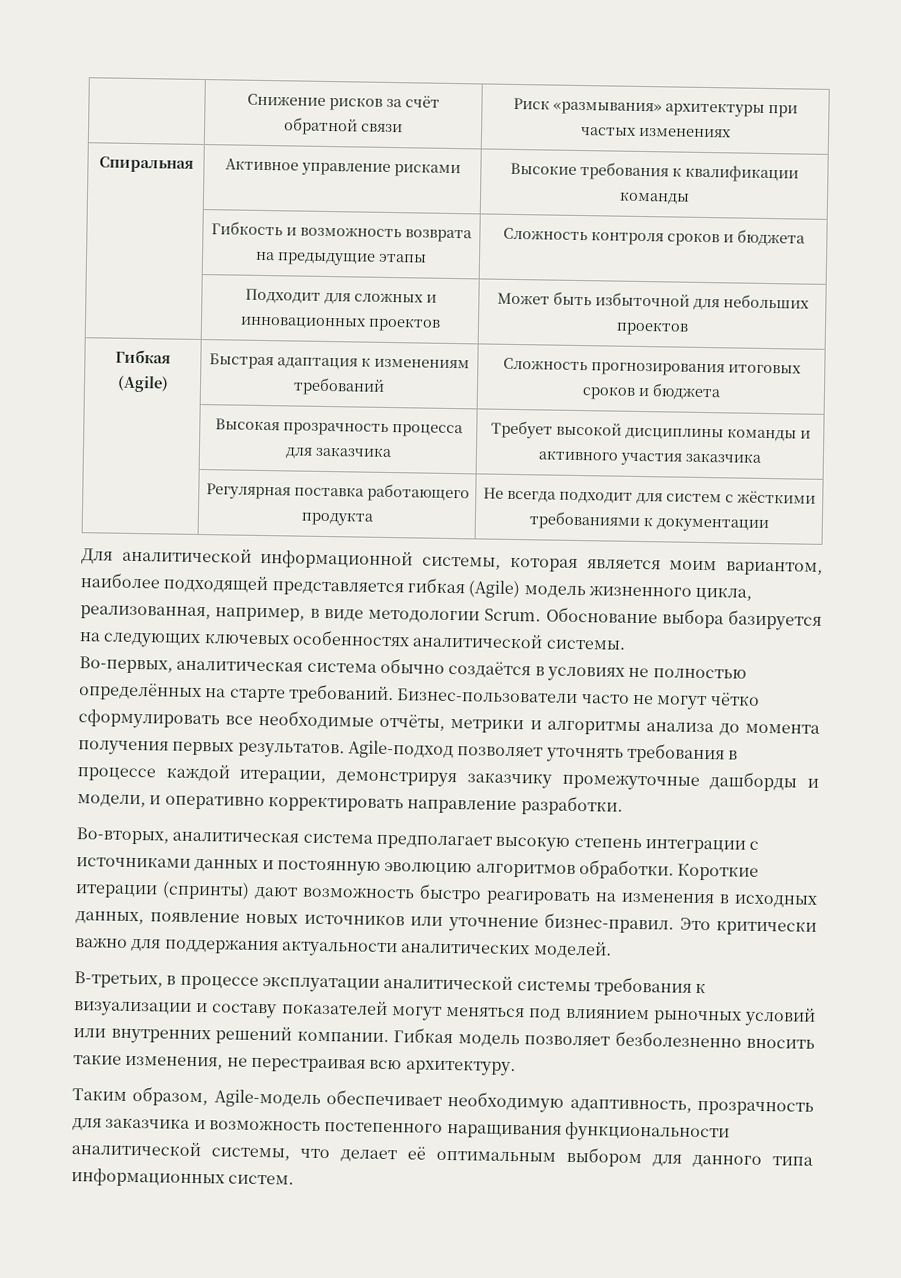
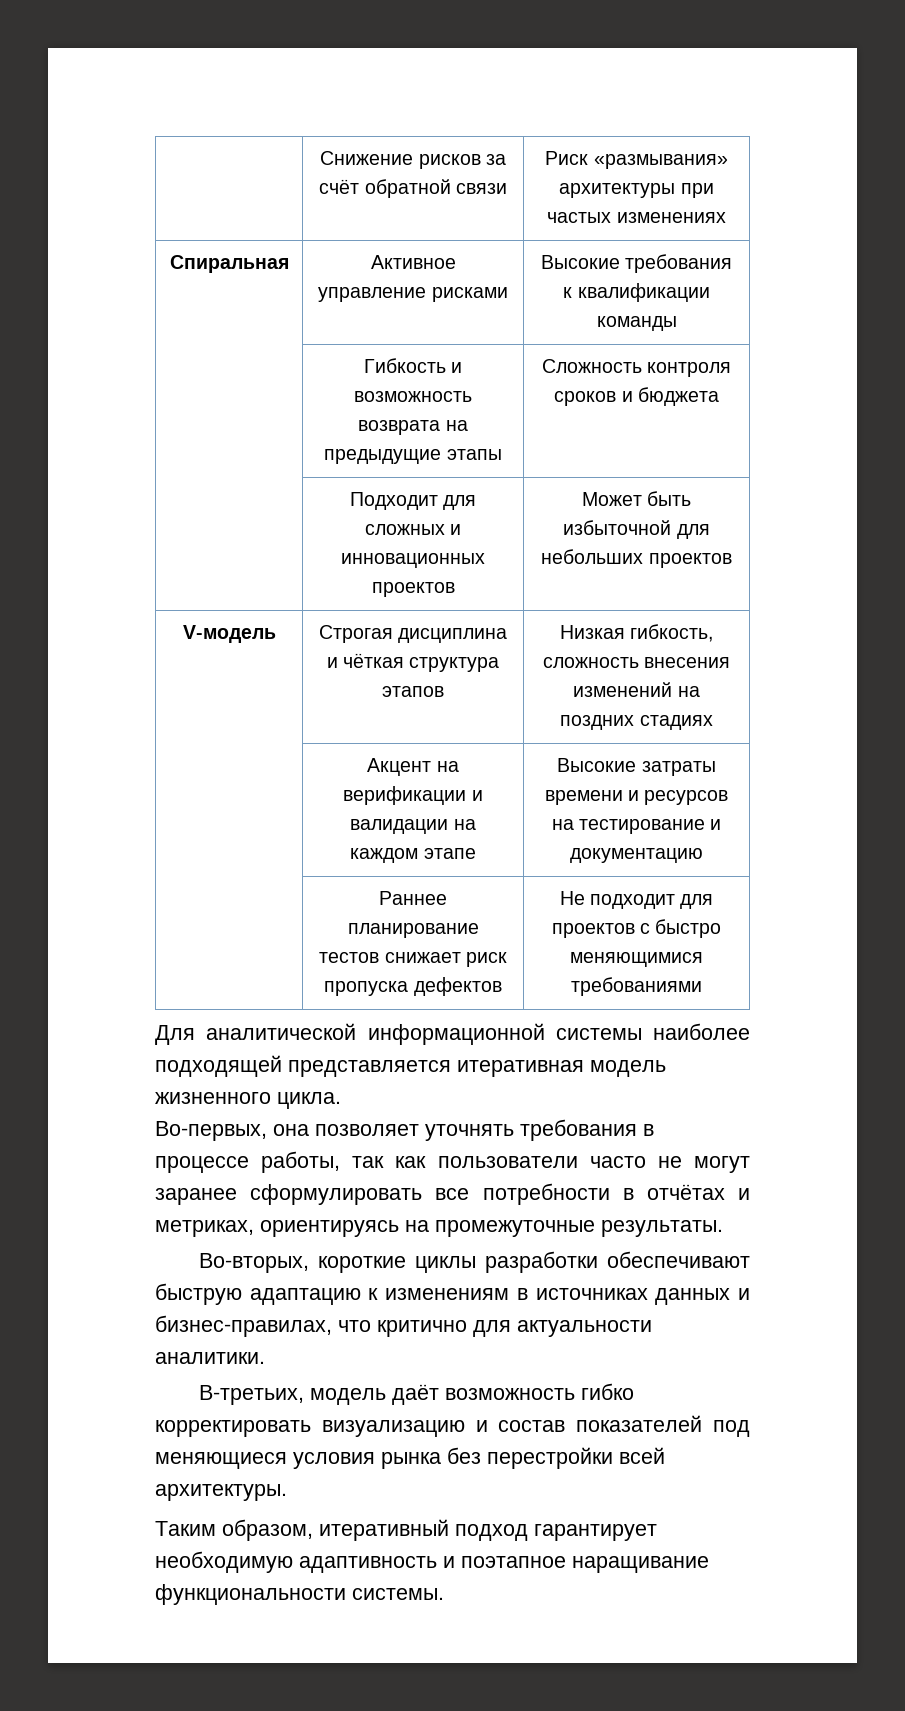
[115,349,171,364] [116,375,169,393] [209,353,470,370] [293,377,385,396] [502,357,802,377] [581,383,721,401] [214,418,463,438] [284,446,392,459] [490,420,811,442] [538,450,761,466] [205,483,470,503] [300,511,373,526] Гибкая (Agile) | Быстрая адаптация к изменениям требований | Сложность прогнозирования итоговых сроков и бюджета // | Высокая прозрачность процесса для заказчика | Требует высокой дисциплины команды и активного участия заказчика // | Регулярная поставка работающего продукта -> [182,625,276,643] [318,625,508,643] [326,653,500,672] [382,686,444,697] [559,624,714,642] [542,657,731,668] [573,682,700,697] [560,715,713,730] [367,758,459,776] [343,786,483,805] [350,819,476,834] [350,848,476,863] [557,758,716,776] [544,790,729,805] [551,819,722,834] [570,848,703,863] [379,891,447,905] [347,923,479,938] [319,952,507,967] [324,977,502,996] V-модель | Строгая дисциплина и чёткая структура этапов | Низкая гибкость, сложность внесения изменений на поздних стадиях // | Акцент на верификации и валидации на каждом этапе | Высокие затраты времени и ресурсов на тестирование и документацию // | Раннее планирование тестов снижает риск пропуска дефектов
[507,490,556,503] всегда -> (585, 898) none
[666,490,816,504] систем с жёсткими -> [551,919,722,938] [570,952,703,967] проектов с быстро меняющимися
[642,517,769,533] к документации -> (702, 986) none
[422,556,823,576] [80,572,753,601] [80,605,822,631] [79,629,625,650] [79,656,747,682] [78,682,760,711] [78,709,820,736] [78,740,454,760] системы, которая является моим вариантом, наиболее подходящей представляется гибкая (Agile) модель жизненного цикла, реализованная, например, в виде методологии Scrum. Обоснование выбора базируется на следующих ключевых особенностях аналитической системы. // Во-первых, аналитическая система обычно создаётся в условиях не полностью определённых на старте требований. Бизнес-пользователи часто не могут чётко сформулировать все необходимые отчёты, метрики и алгоритмы анализа до момента получения первых результатов. Agile-подход -> [555,1023,750,1040] [155,1055,666,1077] [155,1092,341,1109] [155,1121,309,1141] системы наиболее подходящей представляется итеративная модель жизненного цикла. // Во-первых, она
[165,763,819,792] [77,794,623,816] [76,827,760,854] [76,856,760,881] [75,881,817,908] [75,911,817,936] [75,937,612,959] [74,971,707,997] [73,999,816,1027] [73,1025,815,1049] [73,1054,516,1077] [72,1086,814,1116] [72,1117,730,1143] [71,1140,813,1169] [71,1168,295,1188] каждой итерации, демонстрируя заказчику промежуточные дашборды и модели, и оперативно корректировать направление разработки. // Во-вторых, аналитическая система предполагает высокую степень интеграции с источниками данных и постоянную эволюцию алгоритмов обработки. Короткие итерации (спринты) дают возможность быстро реагировать на изменения в исходных данных, появление новых источников или уточнение бизнес-правил. Это критически важно для поддержания актуальности аналитических моделей. // В-третьих, в процессе эксплуатации аналитической системы требования к визуализации и составу показателей могут меняться под влиянием рыночных условий или внутренних решений компании. Гибкая модель позволяет безболезненно вносить такие изменения, не перестраивая всю архитектуру. // Таким образом, Agile-модель обеспечивает необходимую адаптивность, прозрачность для заказчика и возможность постепенного наращивания функциональности аналитической системы, что делает её оптимальным выбором для данного типа информационных систем. -> [261,1151,750,1173] [155,1183,751,1205] [155,1220,723,1237] [199,1251,750,1273] [155,1283,750,1305] [155,1315,652,1337] [155,1352,265,1364] [199,1383,635,1405] [155,1415,750,1437] [155,1447,665,1469] [155,1484,287,1501] [155,1519,657,1541] [155,1551,709,1573] [155,1584,444,1605] работы, так как пользователи часто не могут заранее сформулировать все потребности в отчётах и метриках, ориентируясь на промежуточные результаты. // Во-вторых, короткие циклы разработки обеспечивают быструю адаптацию к изменениям в источниках данных и бизнес-правилах, что критично для актуальности аналитики. // В-третьих, модель даёт возможность гибко корректировать визуализацию и состав показателей под меняющиеся условия рынка без перестройки всей архитектуры. // Таким образом, итеративный подход гарантирует необходимую адаптивность и поэтапное наращивание функциональности системы.

